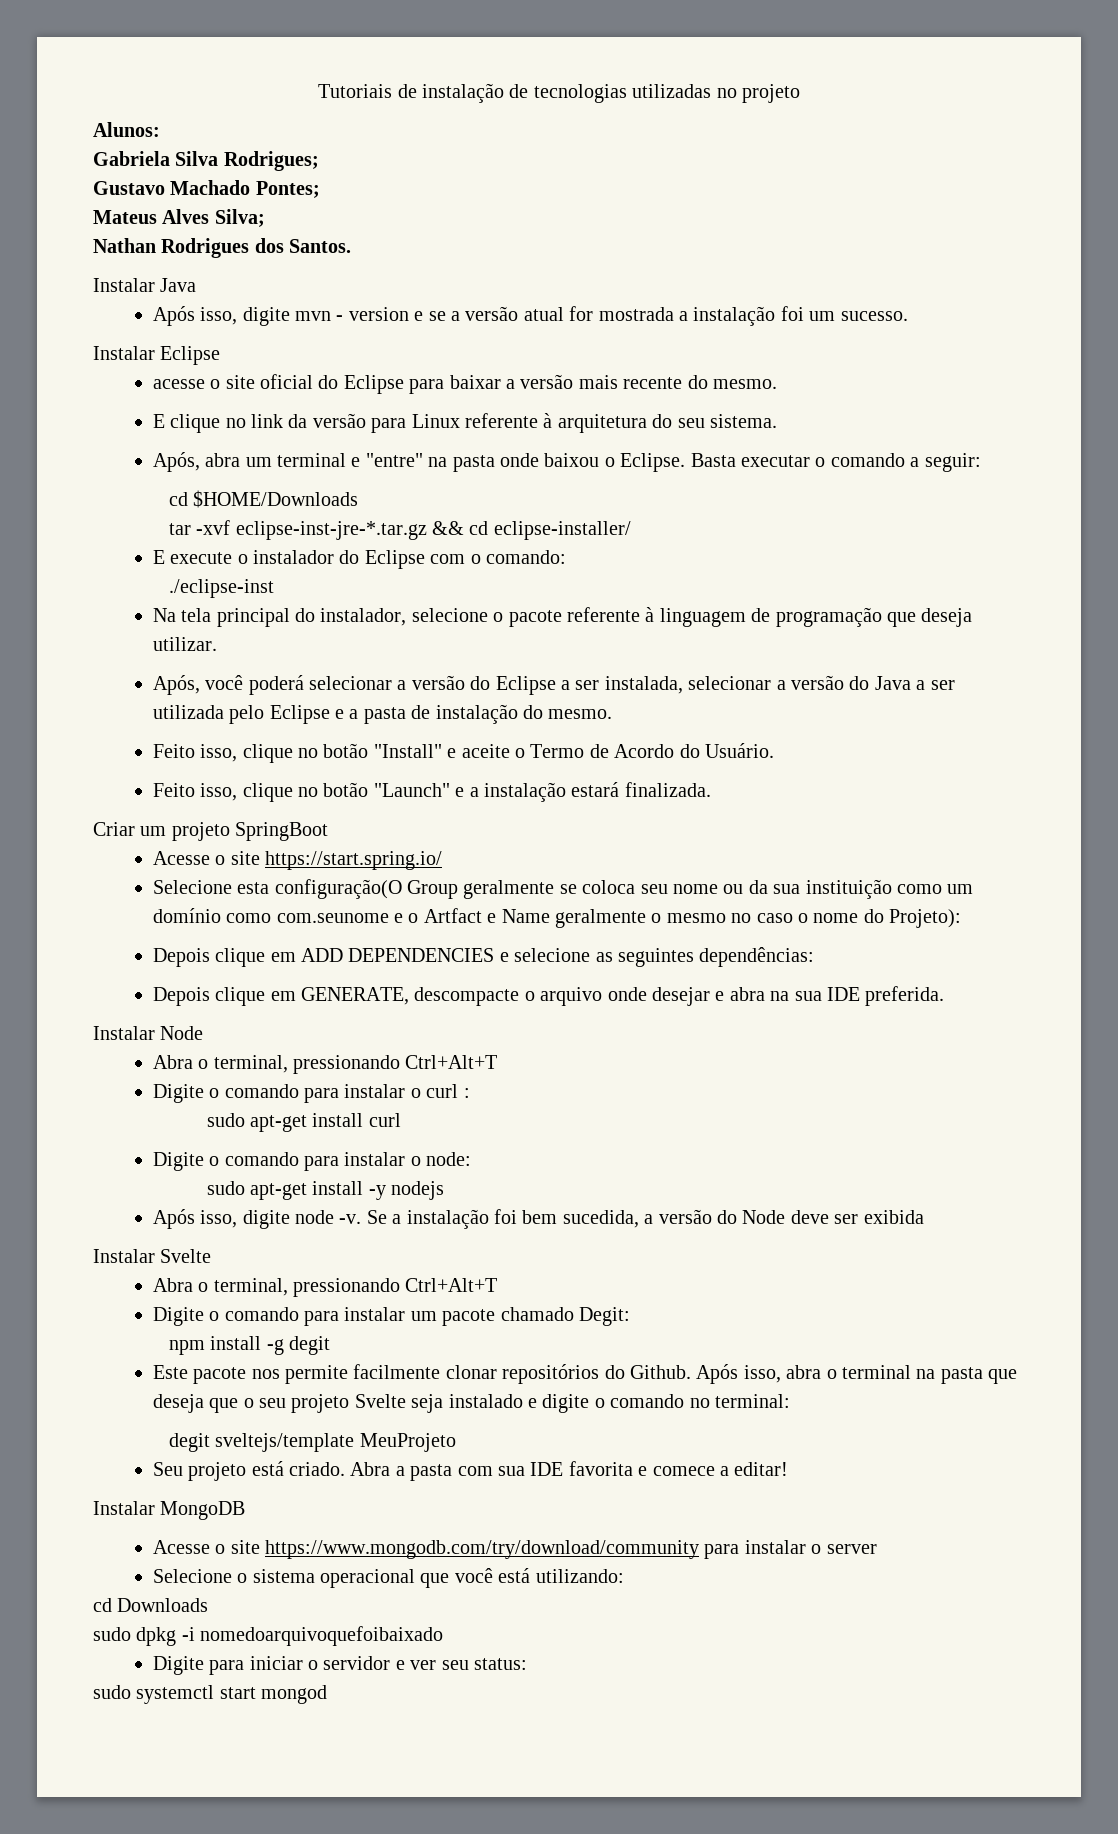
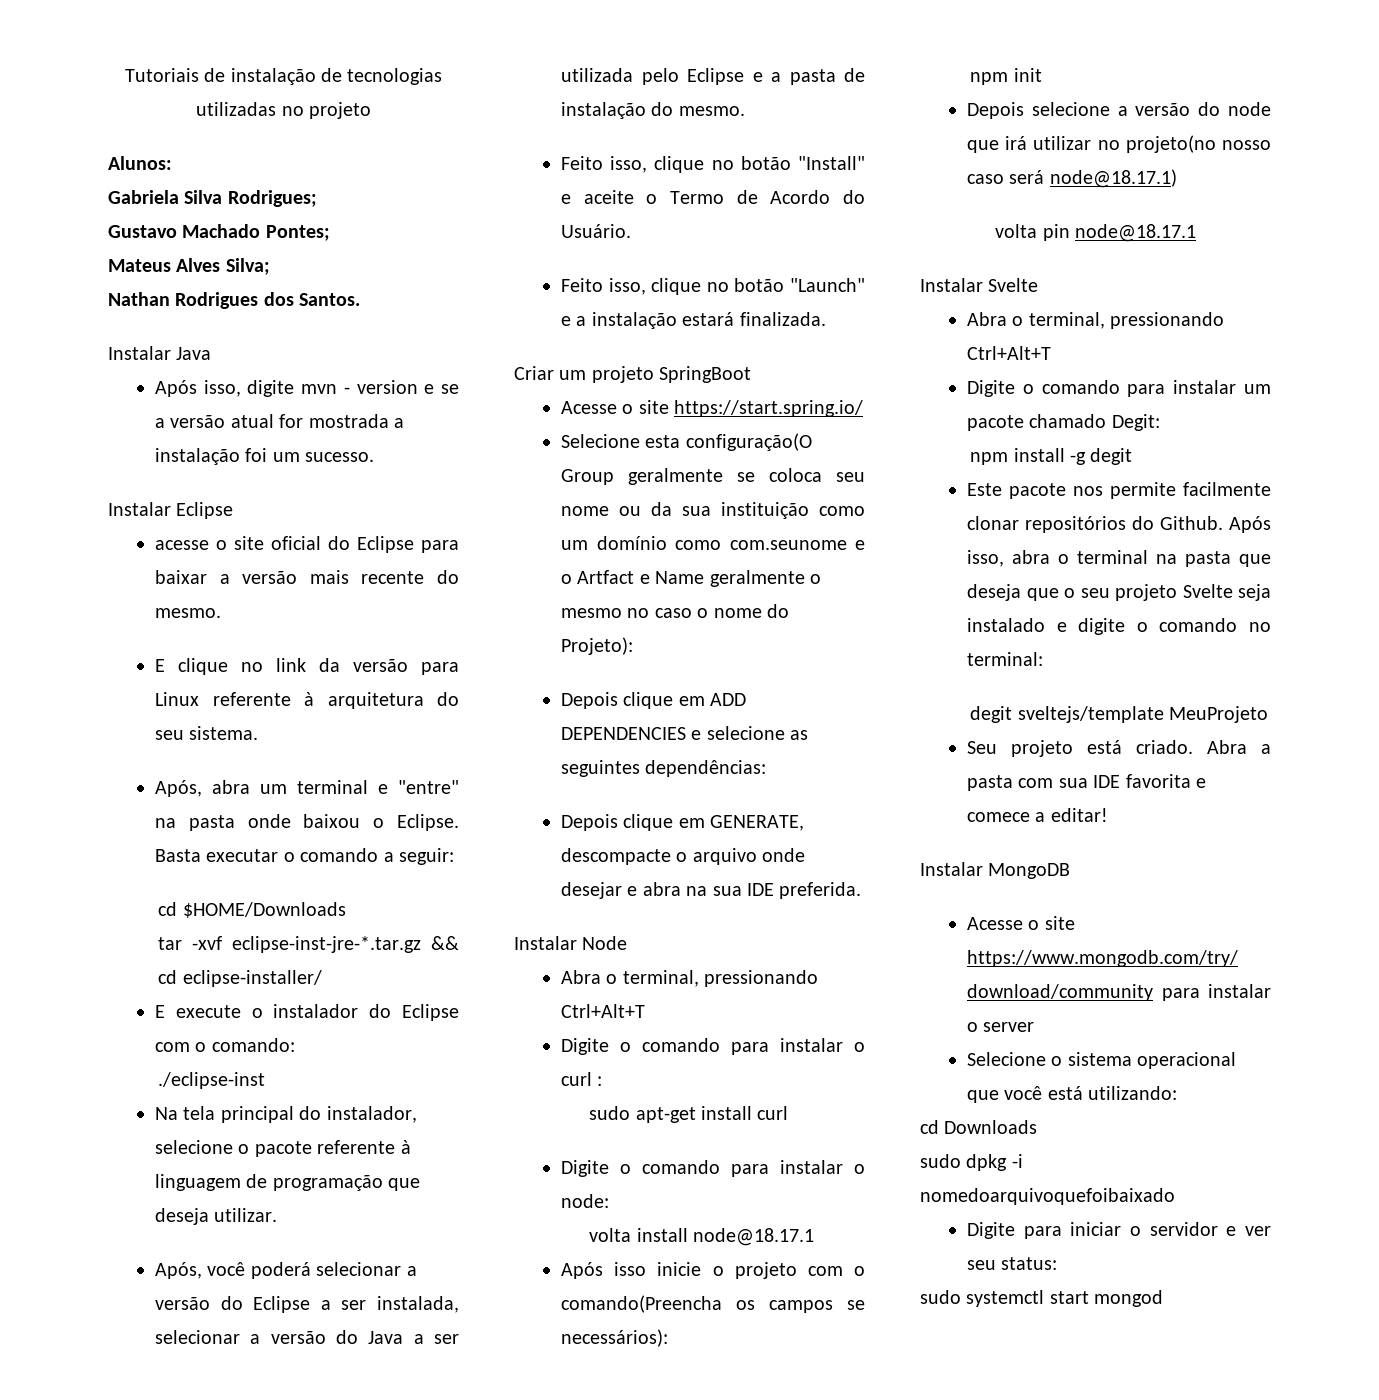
[206,1181,445,1200] [152,1209,924,1229] sudo apt-get install -y nodejs // Após isso, digite node -v. Se a instalação foi bem sucedida, a versão do Node deve ser exibida -> [589,1228,814,1246] [561,1262,865,1279] [561,1295,865,1313] [561,1329,669,1347] [970,68,1042,85] [967,102,1271,119] [967,135,1271,153] [967,169,1177,188] [995,224,1196,242] volta install node@18.17.1 // Após isso inicie o projeto com o comando(Preencha os campos se necessários): // npm init // Depois selecione a versão do node que irá utilizar no projeto(no nosso caso será node@18.17.1) // volta pin node@18.17.1

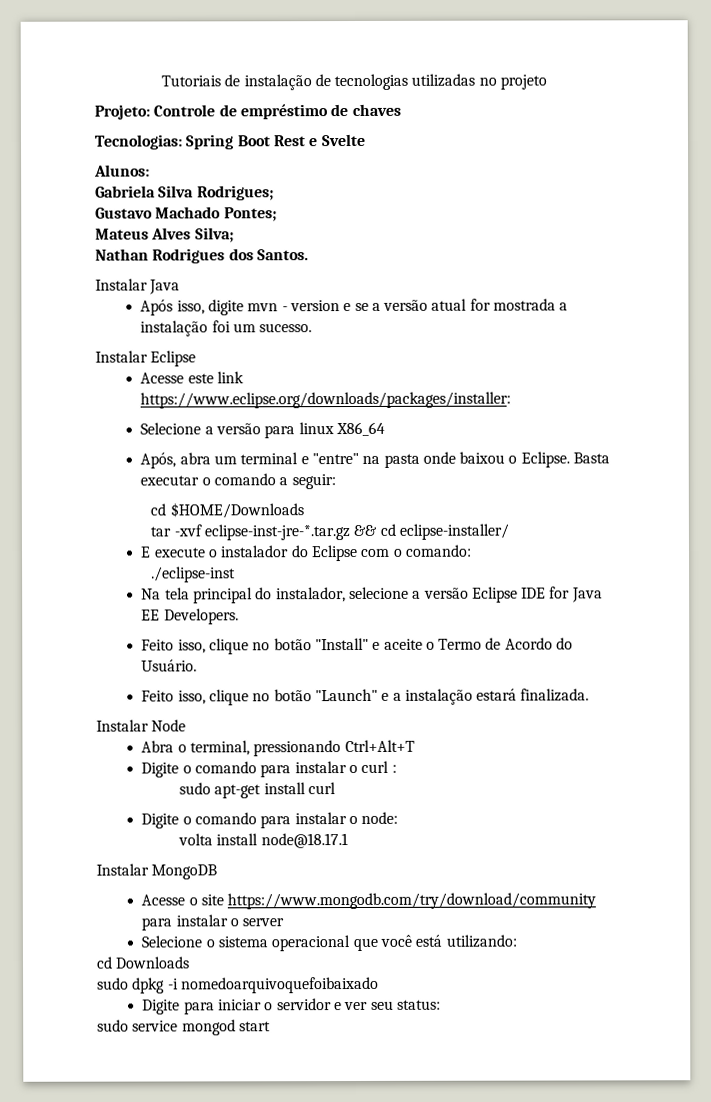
(371, 110) none -> [94,103,401,120] [94,133,366,150] // Projeto: Controle de empréstimo de chaves // Tecnologias: Spring Boot Rest e Svelte
[155,536,459,553] [155,570,459,584] [155,608,222,618] [155,658,460,675] [155,692,459,709] [155,726,259,740] acesse o site oficial do Eclipse para baixar a versão mais recente do mesmo. // E clique no link da versão para Linux referente à arquitetura do seu sistema. -> [140,371,244,384] [140,391,512,409] [140,421,385,439] Acesse este link https://www.eclipse.org/downloads/packages/installer: // Selecione a versão para linux X86_64
[238,1140,411,1157] [155,1174,421,1191] [155,1208,278,1225] [155,1262,417,1279] [155,1296,460,1313] [155,1330,460,1344] [561,68,866,85] [561,102,745,119] o pacote referente à linguagem de programação que deseja utilizar. // Após, você poderá selecionar a versão do Eclipse a ser instalada, selecionar a versão do Java a ser utilizada pelo Eclipse e a pasta de instalação do mesmo. -> [412,586,603,603] [141,608,239,625] a versão Eclipse IDE for Java EE Developers.
[514,366,752,383] [561,400,864,417] [561,433,812,451] [561,468,865,485] [561,502,865,519] [561,536,865,550] [561,570,822,587] [561,604,790,618] [561,637,634,655] [561,692,747,709] [561,726,809,740] [561,760,767,777] [561,814,805,831] [561,848,806,865] [561,882,862,899] // Criar um projeto SpringBoot // Acesse o site https://start.spring.io/ // Selecione esta configuração(O Group geralmente se coloca seu nome ou da sua instituição como um domínio como com.seunome e o Artfact e Name geralmente o mesmo no caso o nome do Projeto): // Depois clique em ADD DEPENDENCIES e selecione as seguintes dependências: // Depois clique em GENERATE, descompacte o arquivo onde desejar e abra na sua IDE preferida. -> (590, 695) none
[561,1262,865,1279] [561,1295,865,1313] [561,1329,669,1347] [970,68,1042,85] [967,102,1271,119] [967,135,1271,153] [967,169,1177,188] [995,224,1196,242] [920,278,1039,292] [967,312,1225,329] [967,346,1052,360] [967,380,1271,397] [967,414,1160,431] [970,448,1133,465] [967,482,1271,499] [967,516,1271,533] [967,550,1271,567] [967,584,1271,601] [967,618,1271,635] [967,652,1044,666] [970,706,1268,723] [967,740,1271,757] [967,774,1207,791] [967,808,1108,822] // Após isso inicie o projeto com o comando(Preencha os campos se necessários): // npm init // Depois selecione a versão do node que irá utilizar no projeto(no nosso caso será node@18.17.1) // volta pin node@18.17.1 // Instalar Svelte // Abra o terminal, pressionando Ctrl+Alt+T // Digite o comando para instalar um pacote chamado Degit: // npm install -g degit // Este pacote nos permite facilmente clonar repositórios do Github. Após isso, abra o terminal na pasta que deseja que o seu projeto Svelte seja instalado e digite o comando no terminal: // degit sveltejs/template MeuProjeto // Seu projeto está criado. Abra a pasta com sua IDE favorita e comece a editar! -> (348, 841) none
[966,1290,1164,1307] systemctl start mongod -> [132,1019,271,1036] service mongod start

